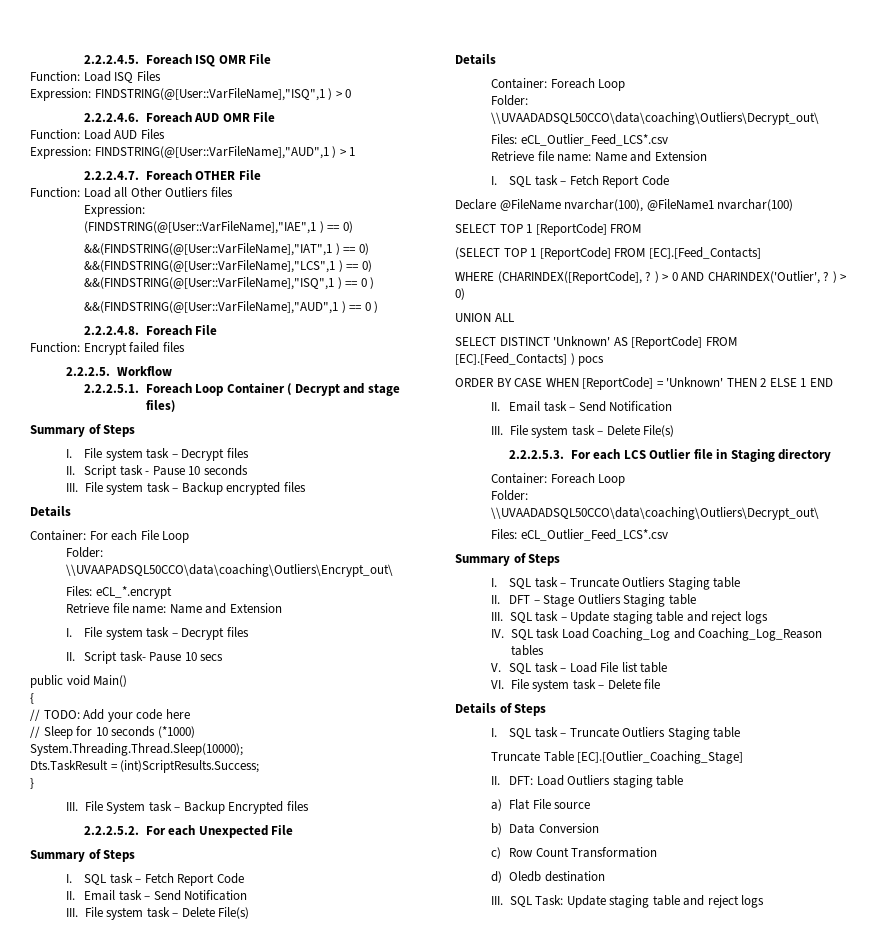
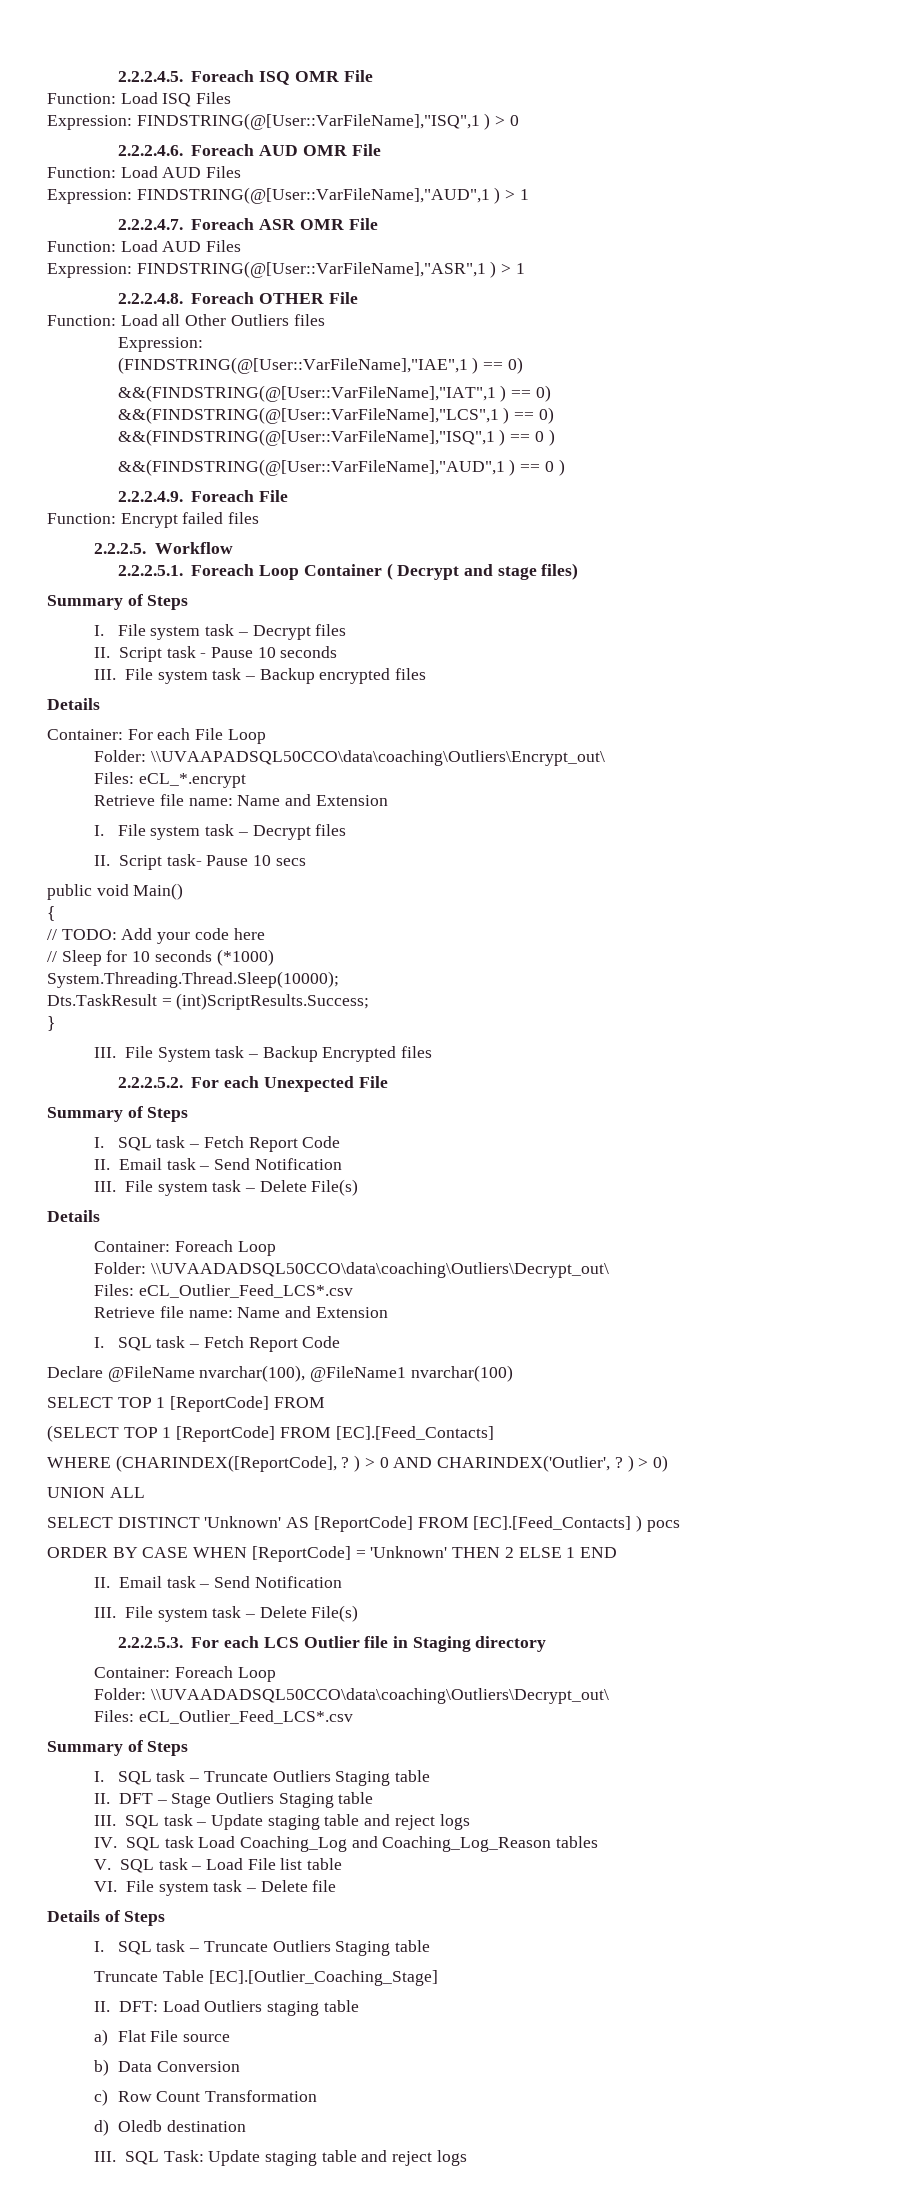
(192, 175) none -> [259,218,378,230] [47,240,242,252] [47,261,525,278] [117,292,255,304] ASR OMR File // Function: Load AUD Files // Expression: FINDSTRING(@[User::VarFileName],"ASR",1 ) > 1 // 2.2.2.4.8. Foreach
[84,326,140,335] 2.2.2.4.8. -> [117,491,183,502] 2.2.2.4.9.

